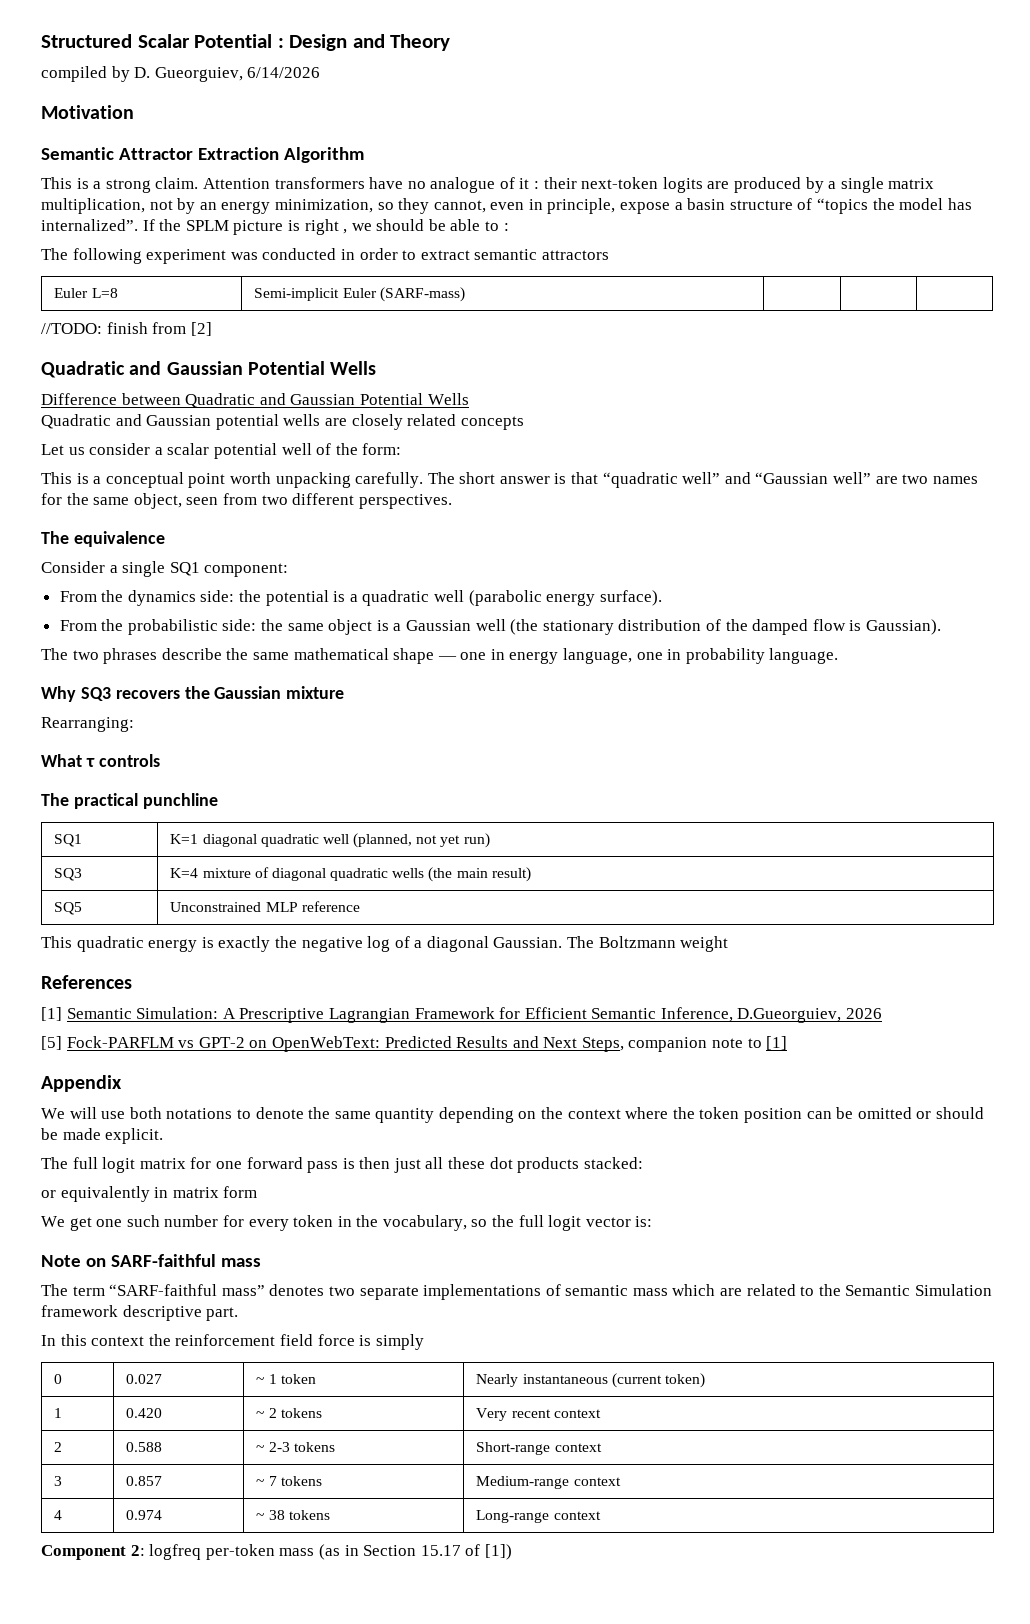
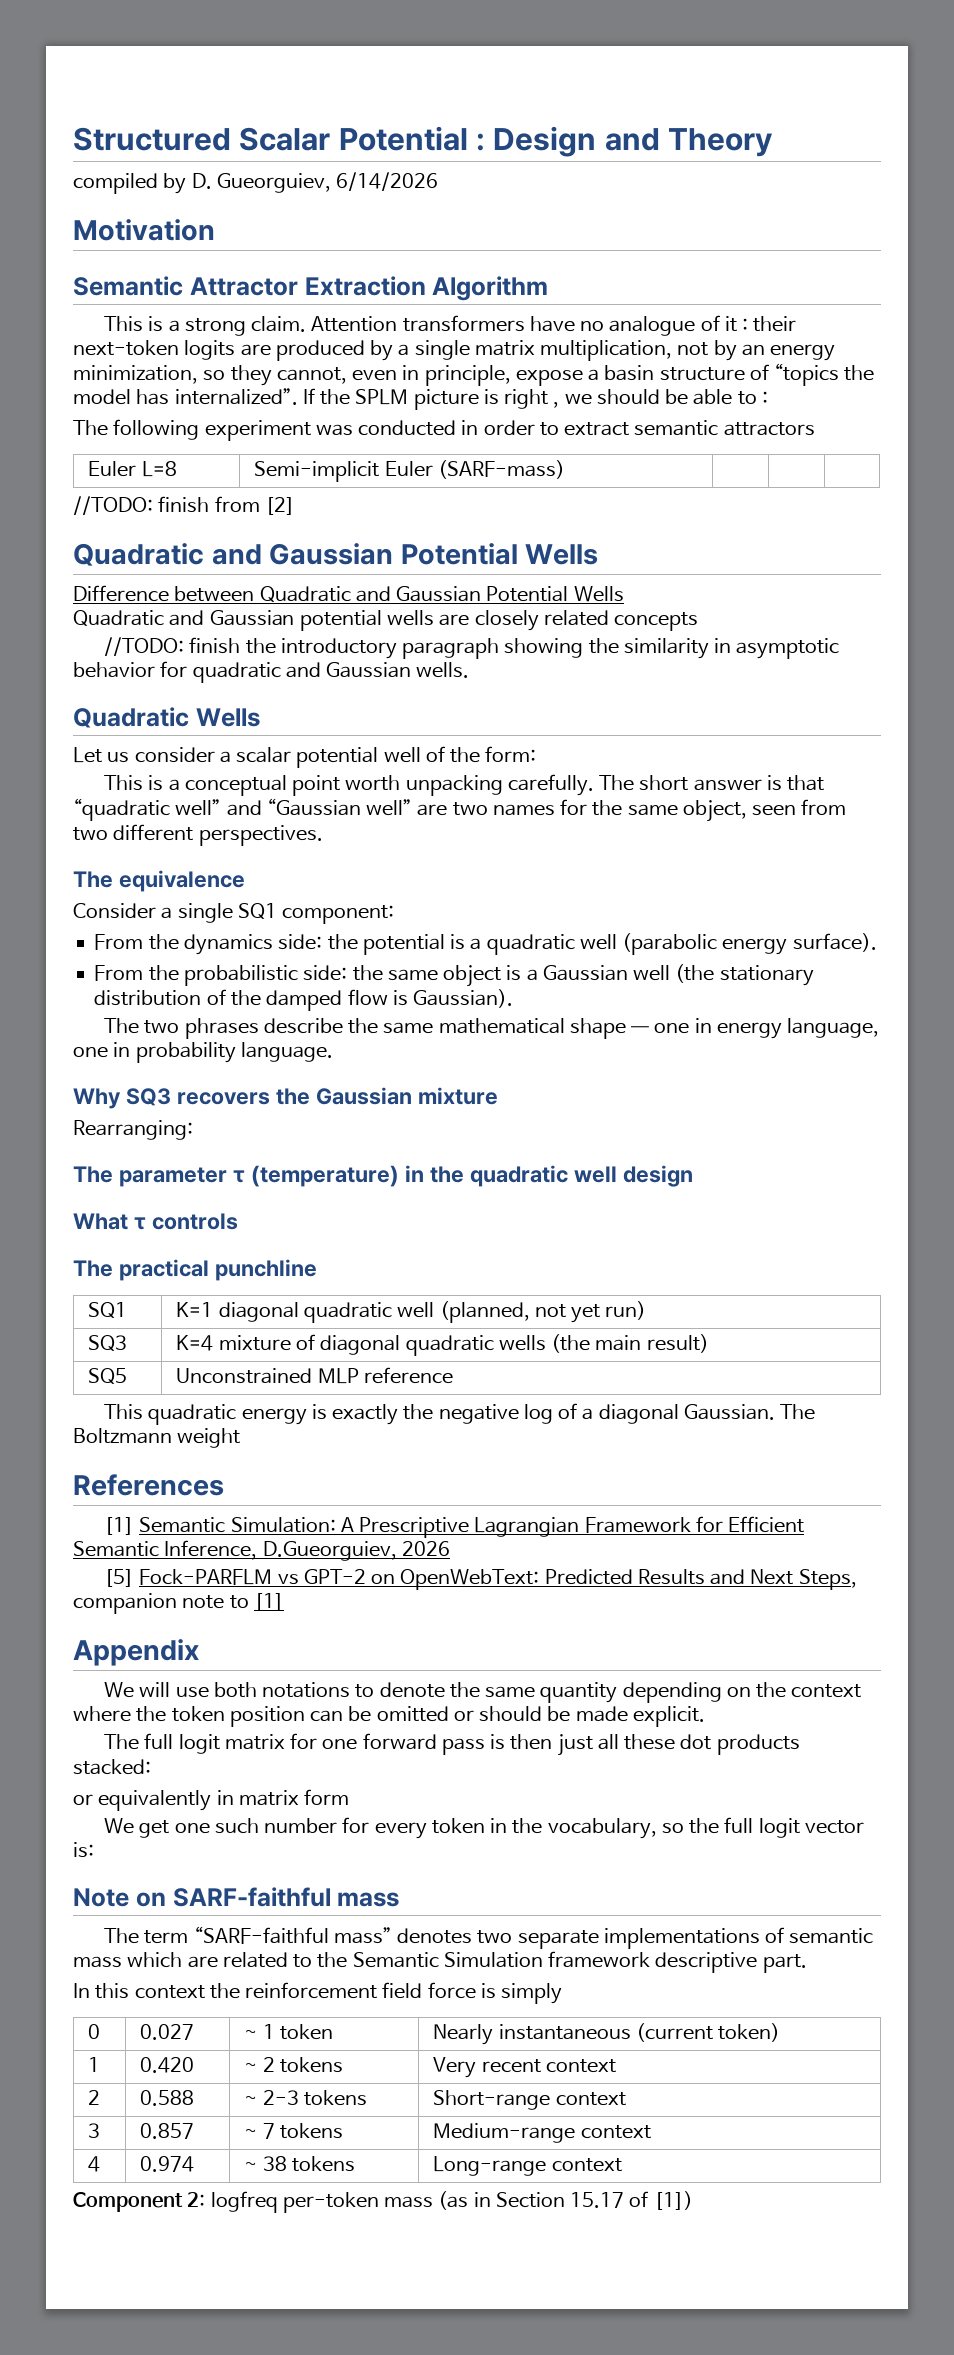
(524, 423) none -> [104,637,840,659] [73,661,470,683] [73,707,260,728] // //TODO: finish the introductory paragraph showing the similarity in asymptotic behavior for quadratic and Gaussian wells. // Quadratic Wells
(134, 724) none -> [73,1165,693,1187] // The parameter τ (temperature) in the quadratic well design

